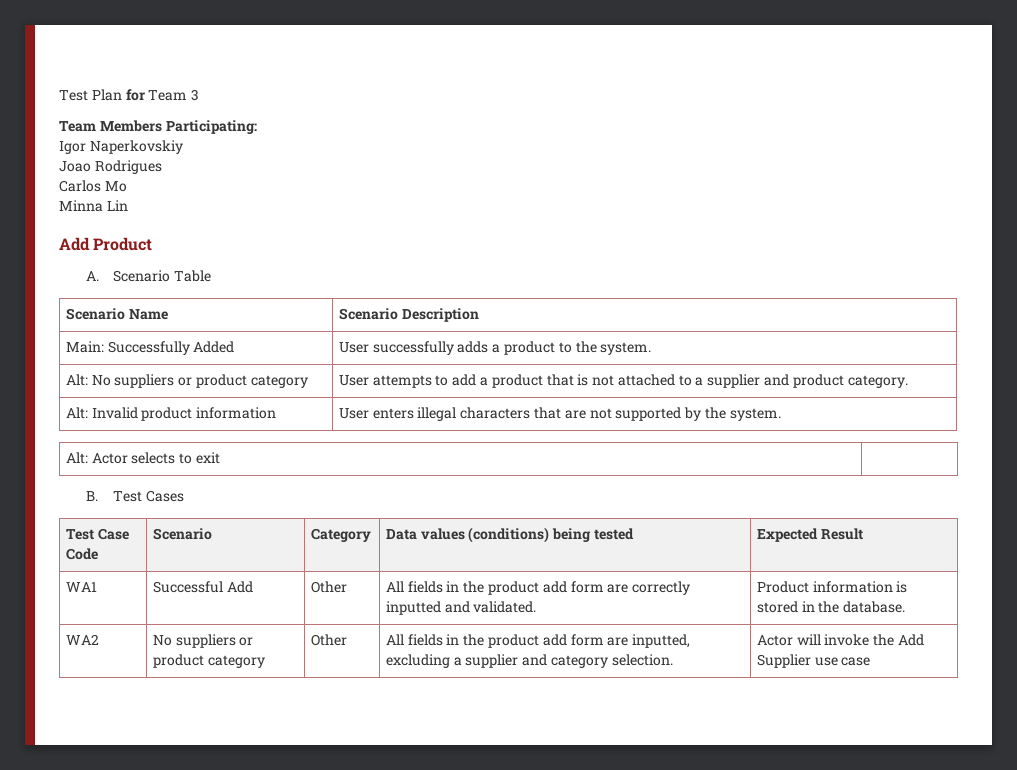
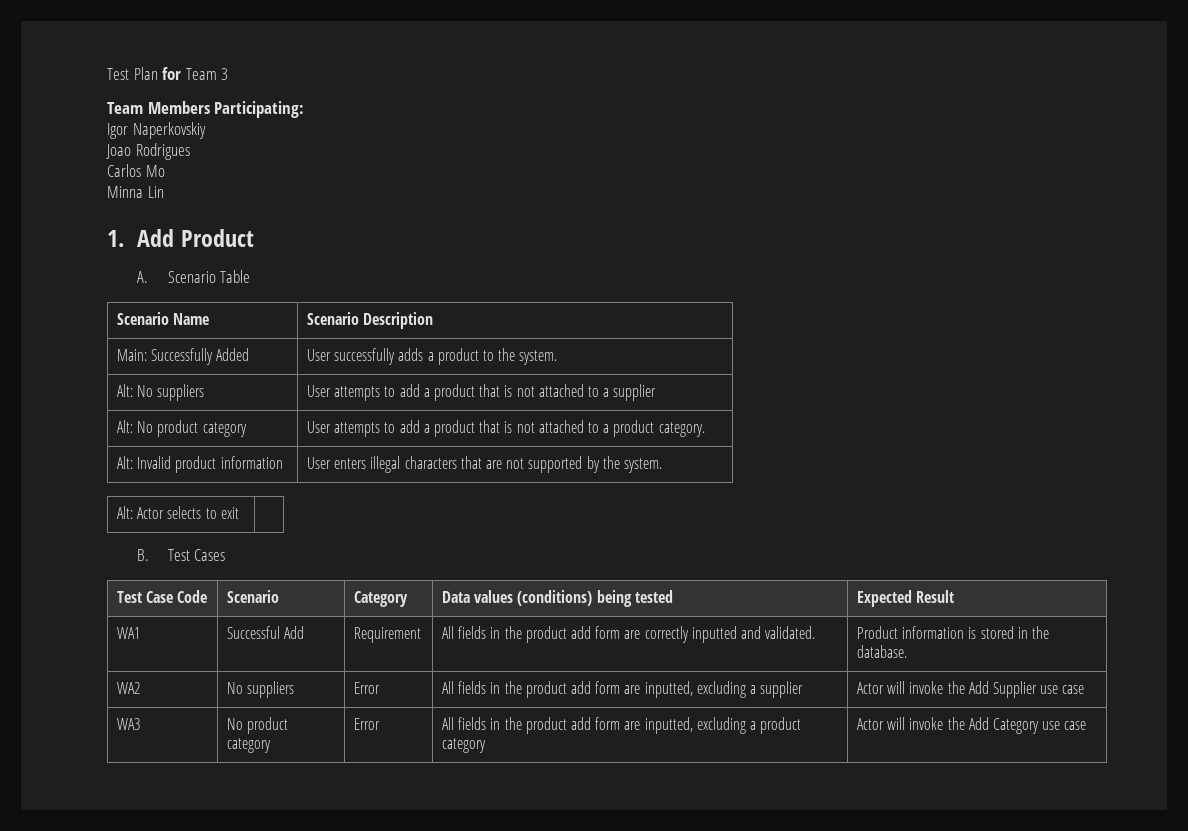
(128, 205) none -> [107,230,124,247] 1.
[178,377,193,386] or -> [307,384,657,401] [117,420,154,433] | User attempts to add a product that is not attached to a supplier // Alt: No
[707,374,789,388] supplier and -> (610, 428) none
[310,581,347,593] Other -> [354,627,422,643] Requirement
[239,637,254,646] [152,654,265,668] [310,634,347,646] or product category | Other -> [354,682,381,694] | Error
[522,654,673,668] and category selection. -> (804, 689) none
(871, 661) none -> [117,718,141,730] [227,717,289,734] [227,738,272,753] [354,718,381,730] [442,717,802,734] [442,738,487,753] [857,717,1087,734] // WA3 | No product category | Error | All fields in the product add form are inputted, excluding a product category | Actor will invoke the Add Category use case

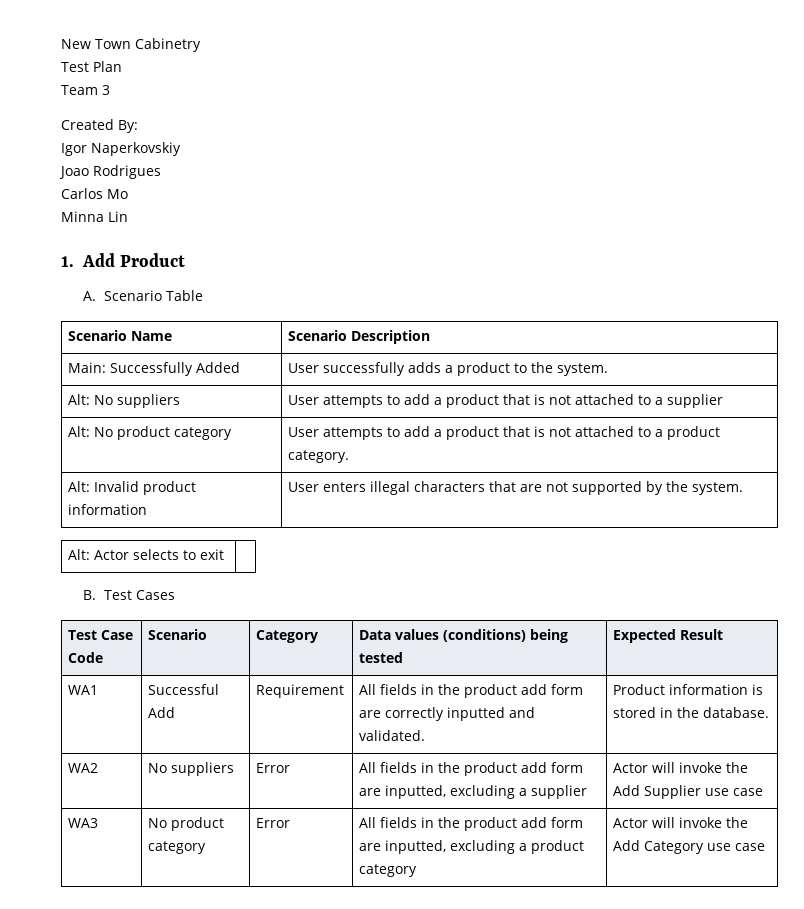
(107, 74) none -> [61,38,201,52] New Town Cabinetry //
[162,67,182,80] for -> (122, 66) //
[107,101,305,118] Team Members Participating: -> [61,119,138,133] Created By:

